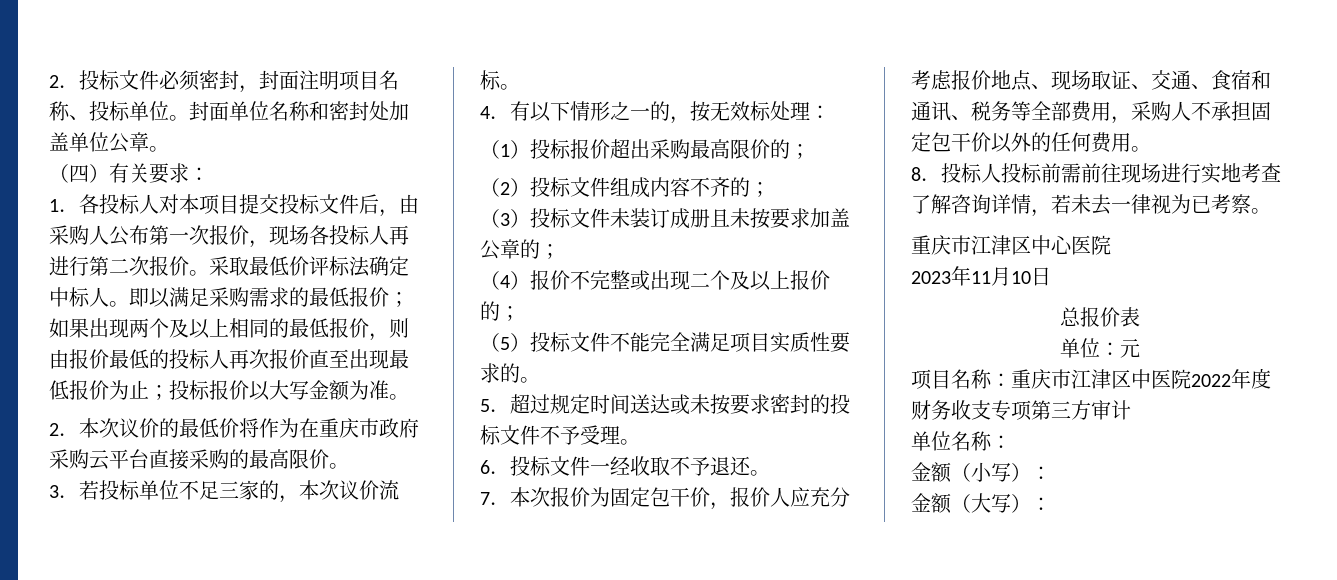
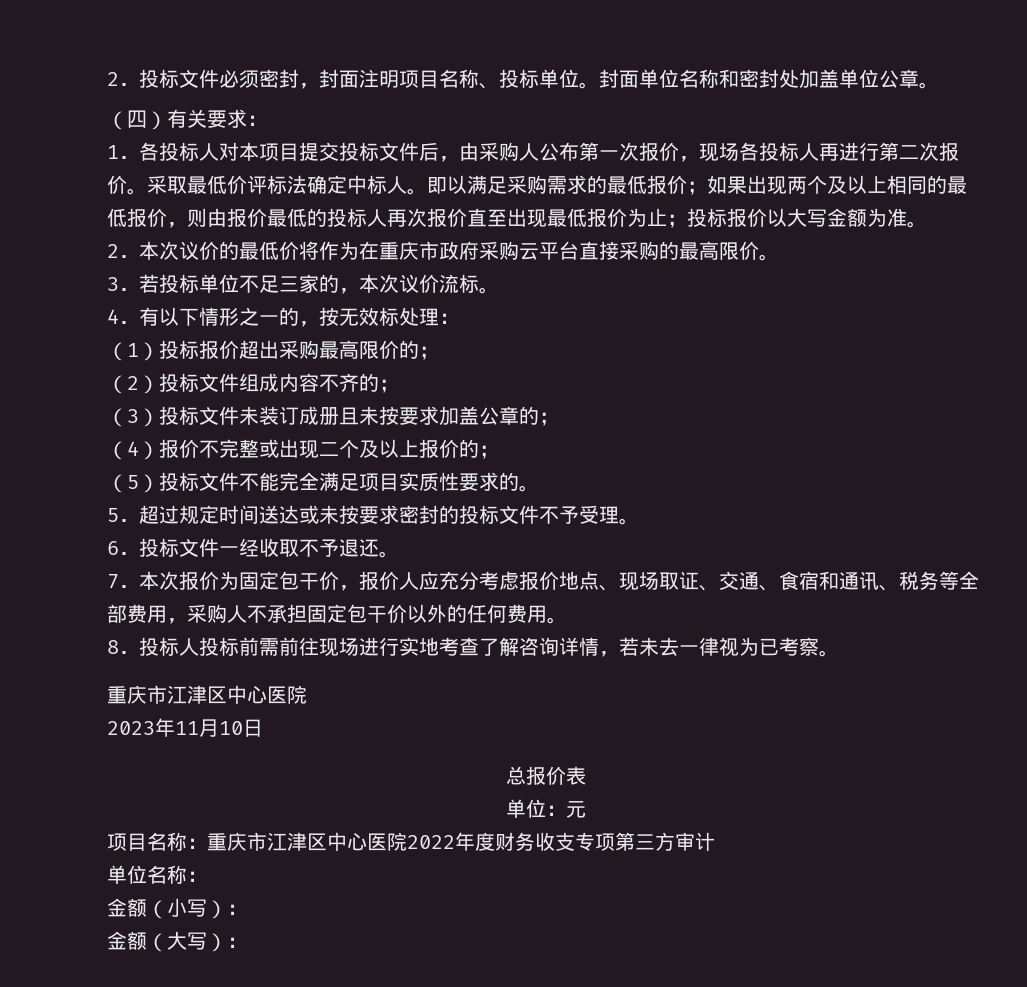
(1151, 379) none -> [347,833,367,851] 心

